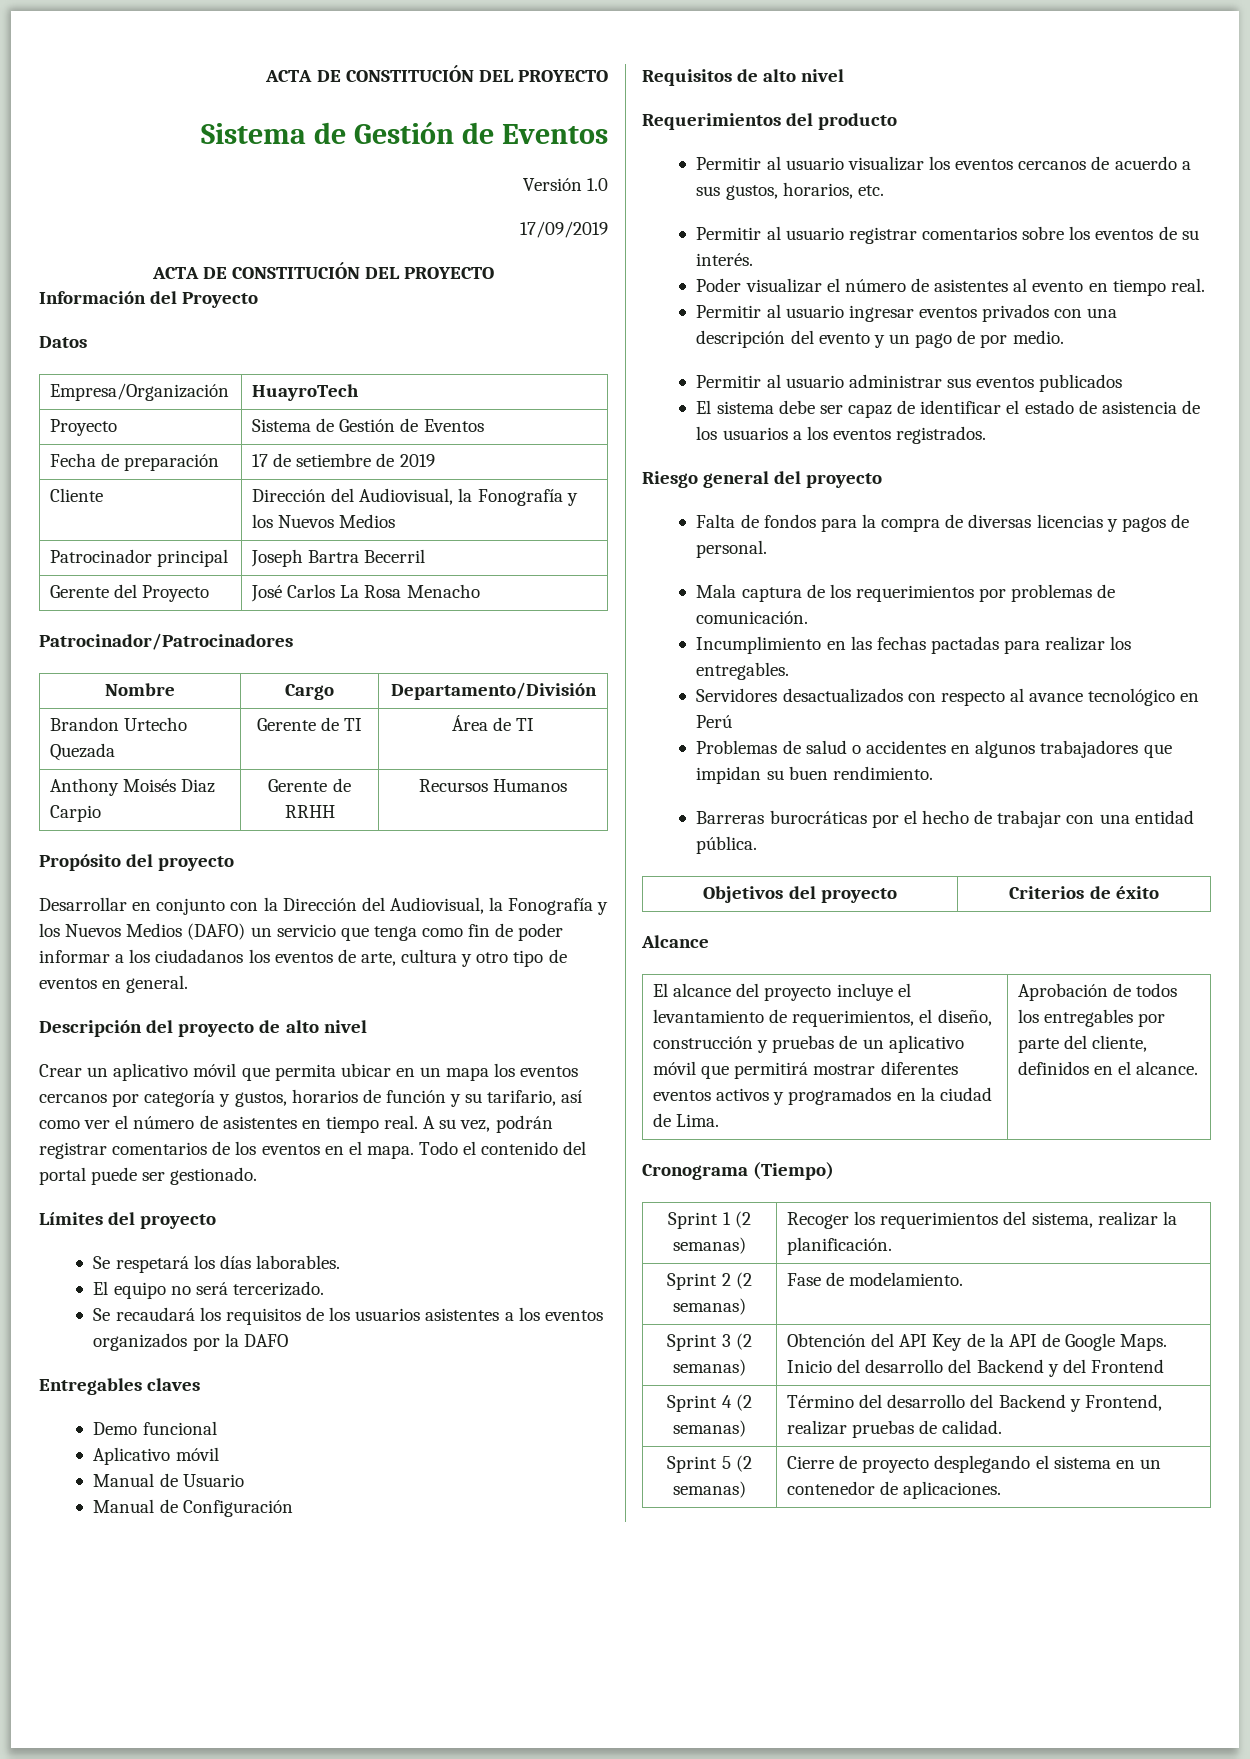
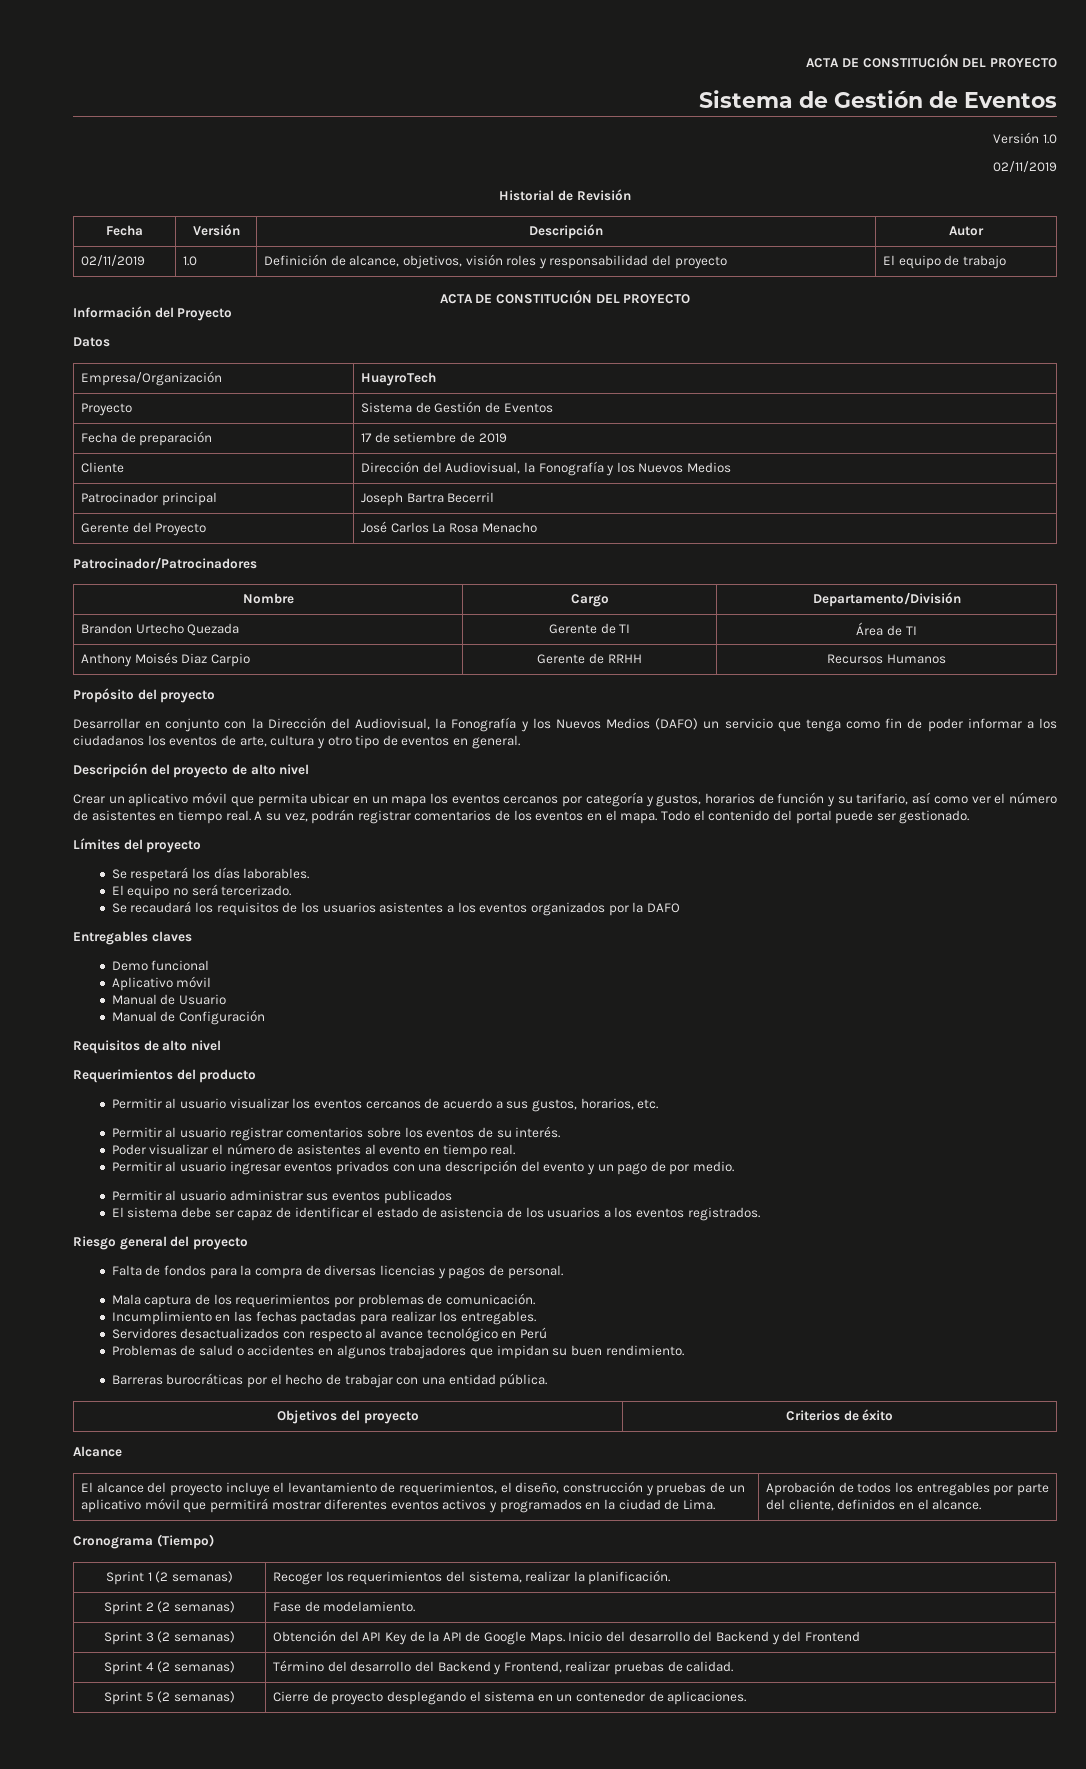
[520,221,608,238] 17/09/2019 -> [993,161,1057,172] [499,189,631,201] [106,225,143,236] [192,224,240,236] [529,224,603,239] [949,226,984,236] [80,255,145,266] [182,256,197,266] [263,254,727,269] [882,255,1006,269] 02/11/2019 // Historial de Revisión // Fecha | Versión | Descripción | Autor // 02/11/2019 | 1.0 | Definición de alcance, objetivos, visión roles y responsabilidad del proyecto | El equipo de trabajo

